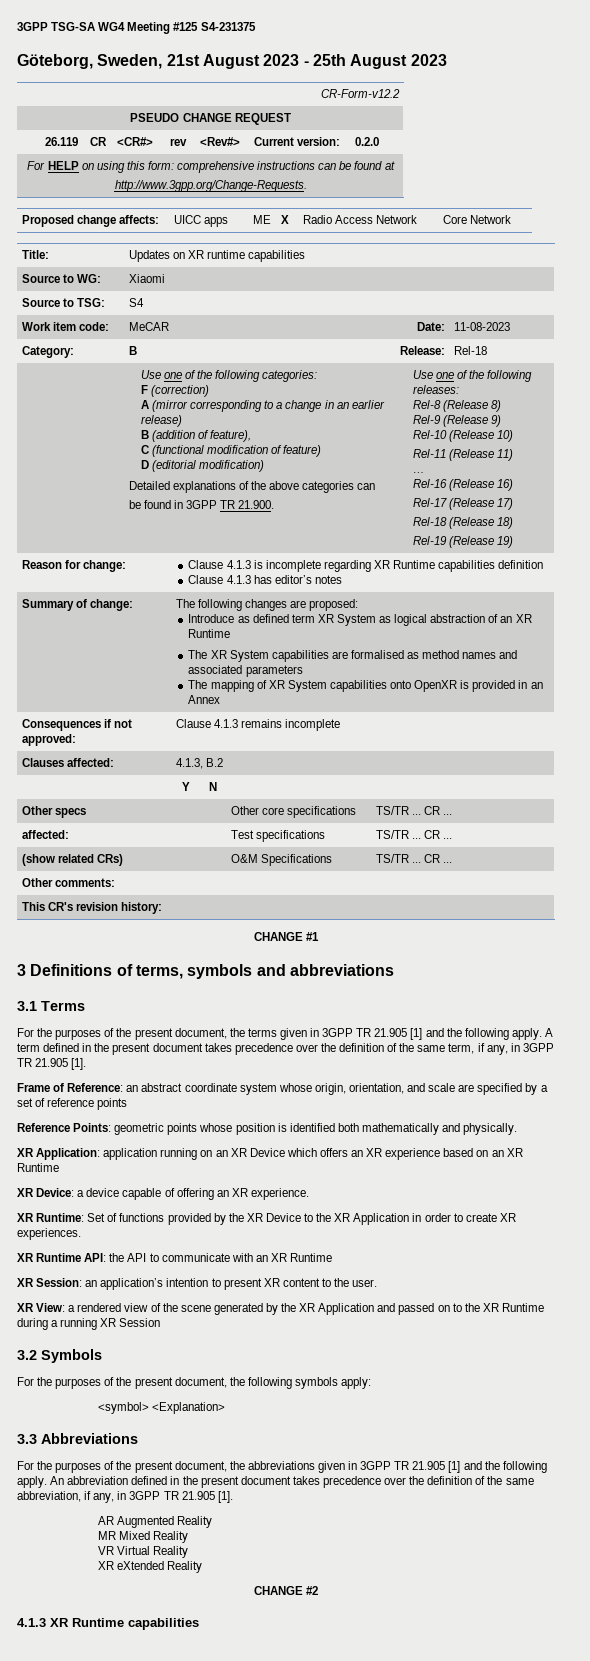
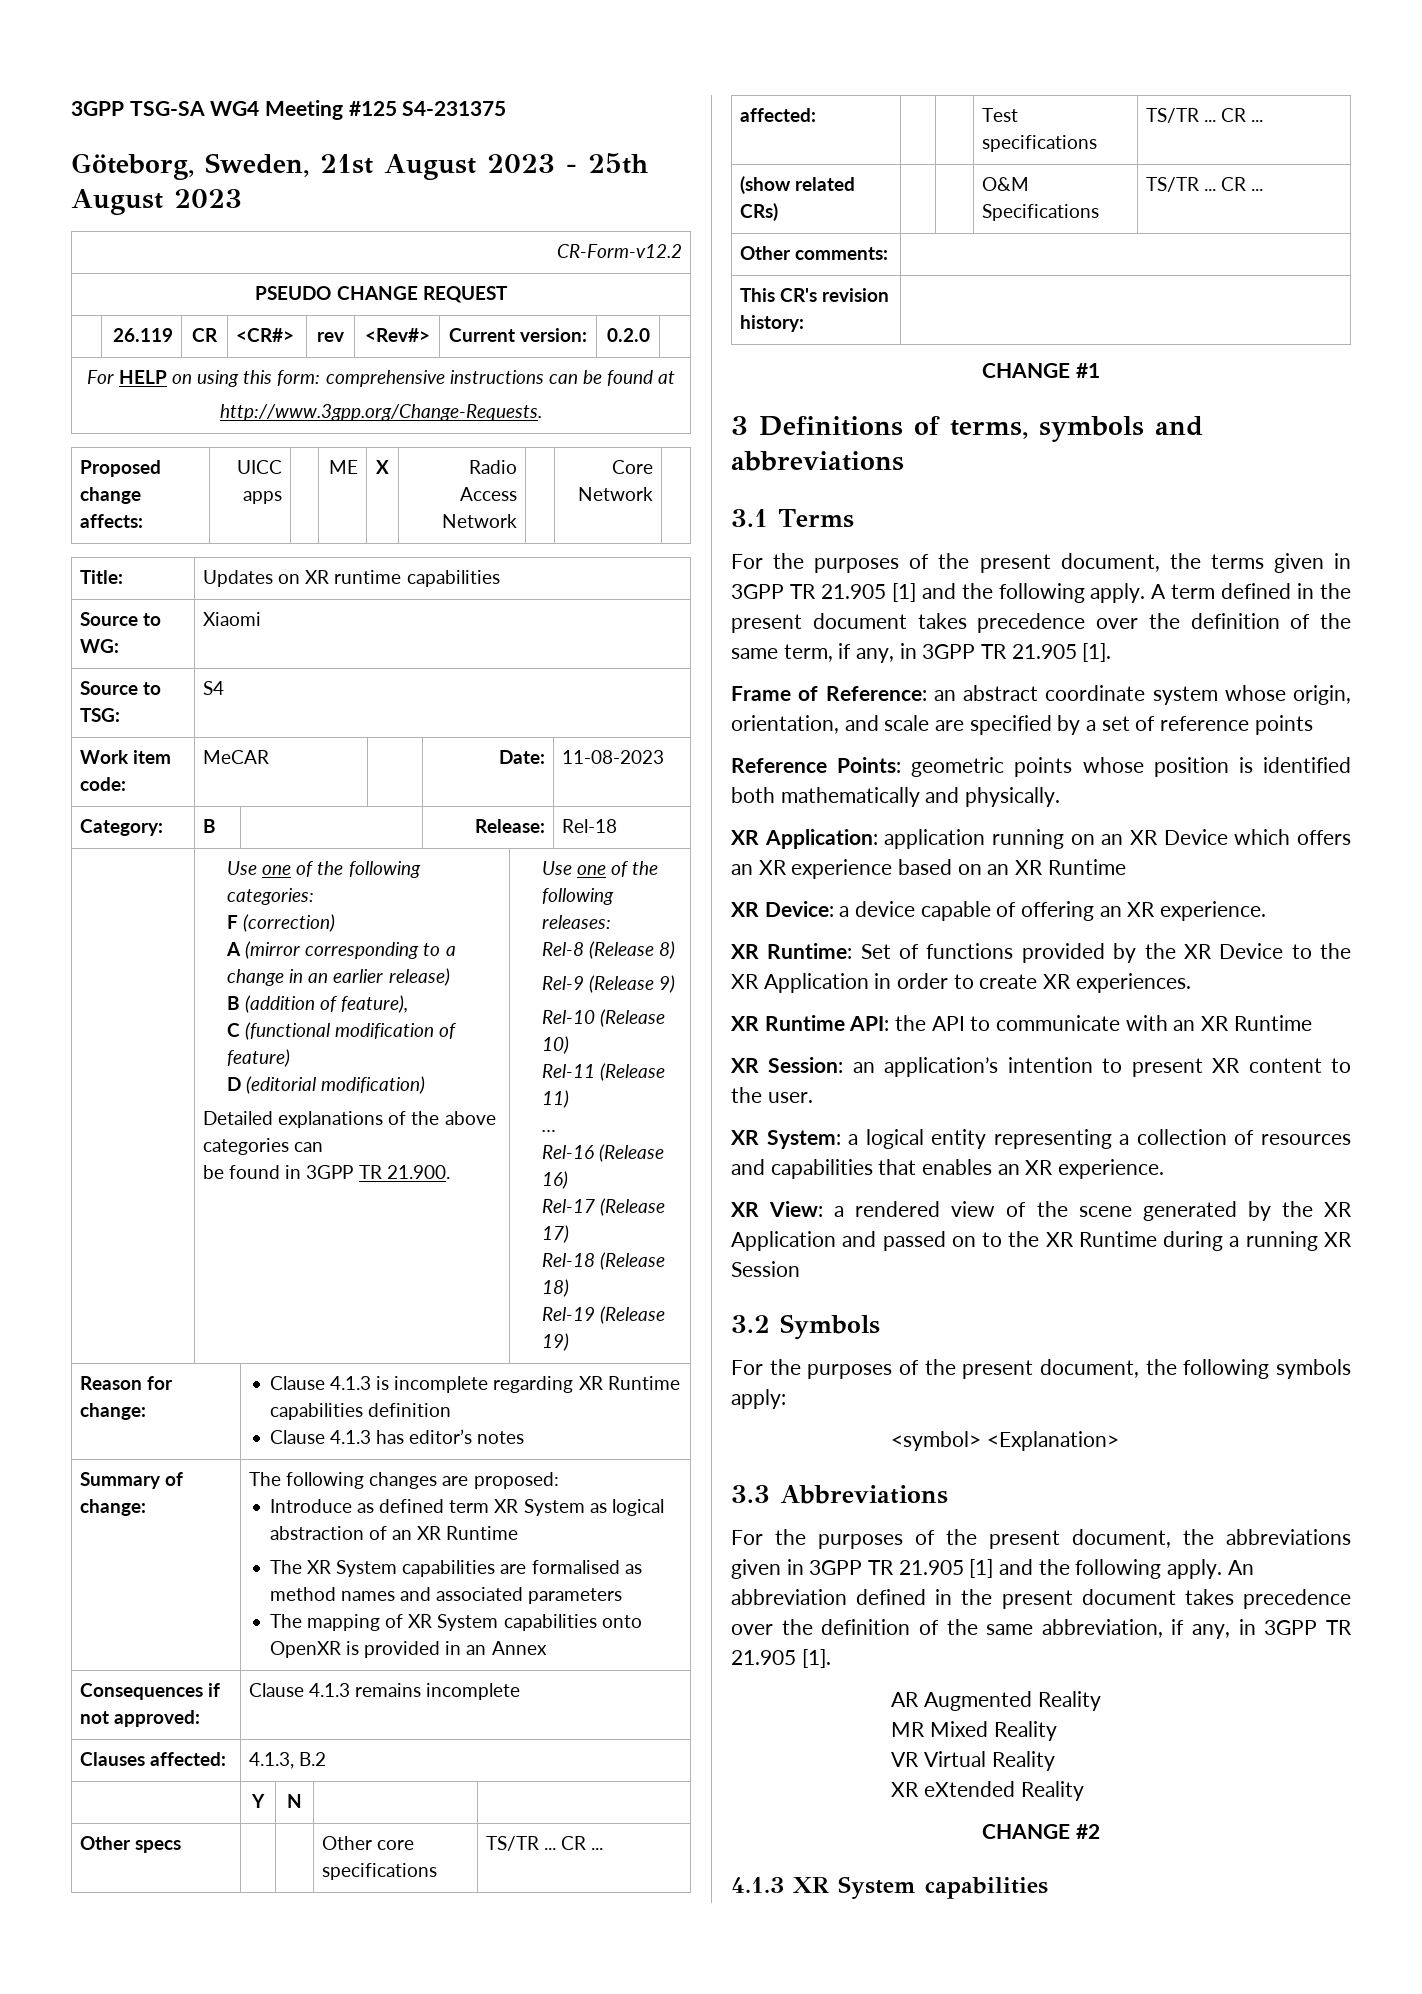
(378, 1283) none -> [731,1129,1351,1149] [731,1159,1165,1179] // XR System: a logical entity representing a collection of resources and capabilities that enables an XR experience.
[72,1618,124,1627] Runtime -> [838,1876,916,1899] System

